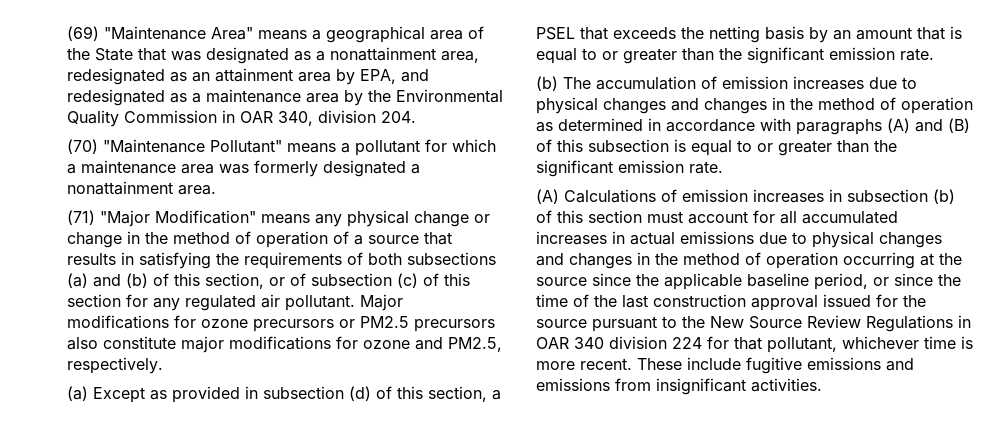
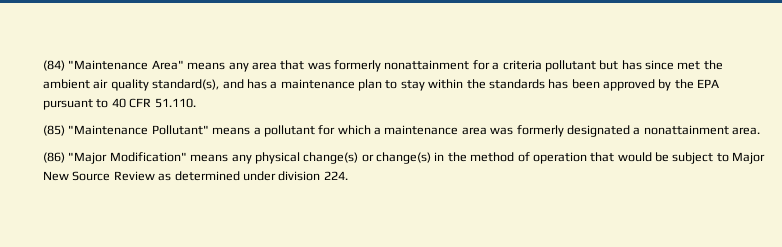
[67,26,99,41] (69) -> [43,60,65,71] (84)
[312,26,484,43] [67,47,479,64] [67,68,429,85] [67,89,503,106] [67,110,416,127] [67,139,98,154] a geographical area of the State that was designated as a nonattainment area, redesignated as an attainment area by EPA, and redesignated as a maintenance area by the Environmental Quality Commission in OAR 340, division 204. // (70) -> [228,60,723,72] [43,79,720,91] [43,98,196,110] [43,125,65,136] any area that was formerly nonattainment for a criteria pollutant but has since met the ambient air quality standard(s), and has a maintenance plan to stay within the standards has been approved by the EPA pursuant to 40 CFR 51.110. // (85)
[67,210,95,225] (71) -> [43,152,65,163] (86)
[414,211,490,227] [67,231,452,248] [67,252,496,269] [67,273,470,289] [67,294,403,311] [67,315,495,332] [67,336,502,353] [67,357,163,374] [67,386,501,403] [536,26,962,43] [536,47,934,64] [536,76,917,91] [536,97,973,114] [536,118,970,135] [536,139,897,156] [536,160,723,177] [536,189,955,204] [536,210,898,224] [536,231,942,248] [536,252,962,269] [536,273,961,290] [536,294,926,311] [536,315,971,332] [536,336,973,353] [536,357,914,374] [536,378,822,395] change or change in the method of operation of a source that results in satisfying the requirements of both subsections (a) and (b) of this section, or of subsection (c) of this section for any regulated air pollutant. Major modifications for ozone precursors or PM2.5 precursors also constitute major modifications for ozone and PM2.5, respectively. // (a) Except as provided in subsection (d) of this section, a PSEL that exceeds the netting basis by an amount that is equal to or greater than the significant emission rate. // (b) The accumulation of emission increases due to physical changes and changes in the method of operation as determined in accordance with paragraphs (A) and (B) of this subsection is equal to or greater than the significant emission rate. // (A) Calculations of emission increases in subsection (b) of this section must account for all accumulated increases in actual emissions due to physical changes and changes in the method of operation occurring at the source since the applicable baseline period, or since the time of the last construction approval issued for the source pursuant to the New Source Review Regulations in OAR 340 division 224 for that pollutant, whichever time is more recent. These include fugitive emissions and emissions from insignificant activities. -> [303,152,766,164] [43,171,348,181] change(s) or change(s) in the method of operation that would be subject to Major New Source Review as determined under division 224.

